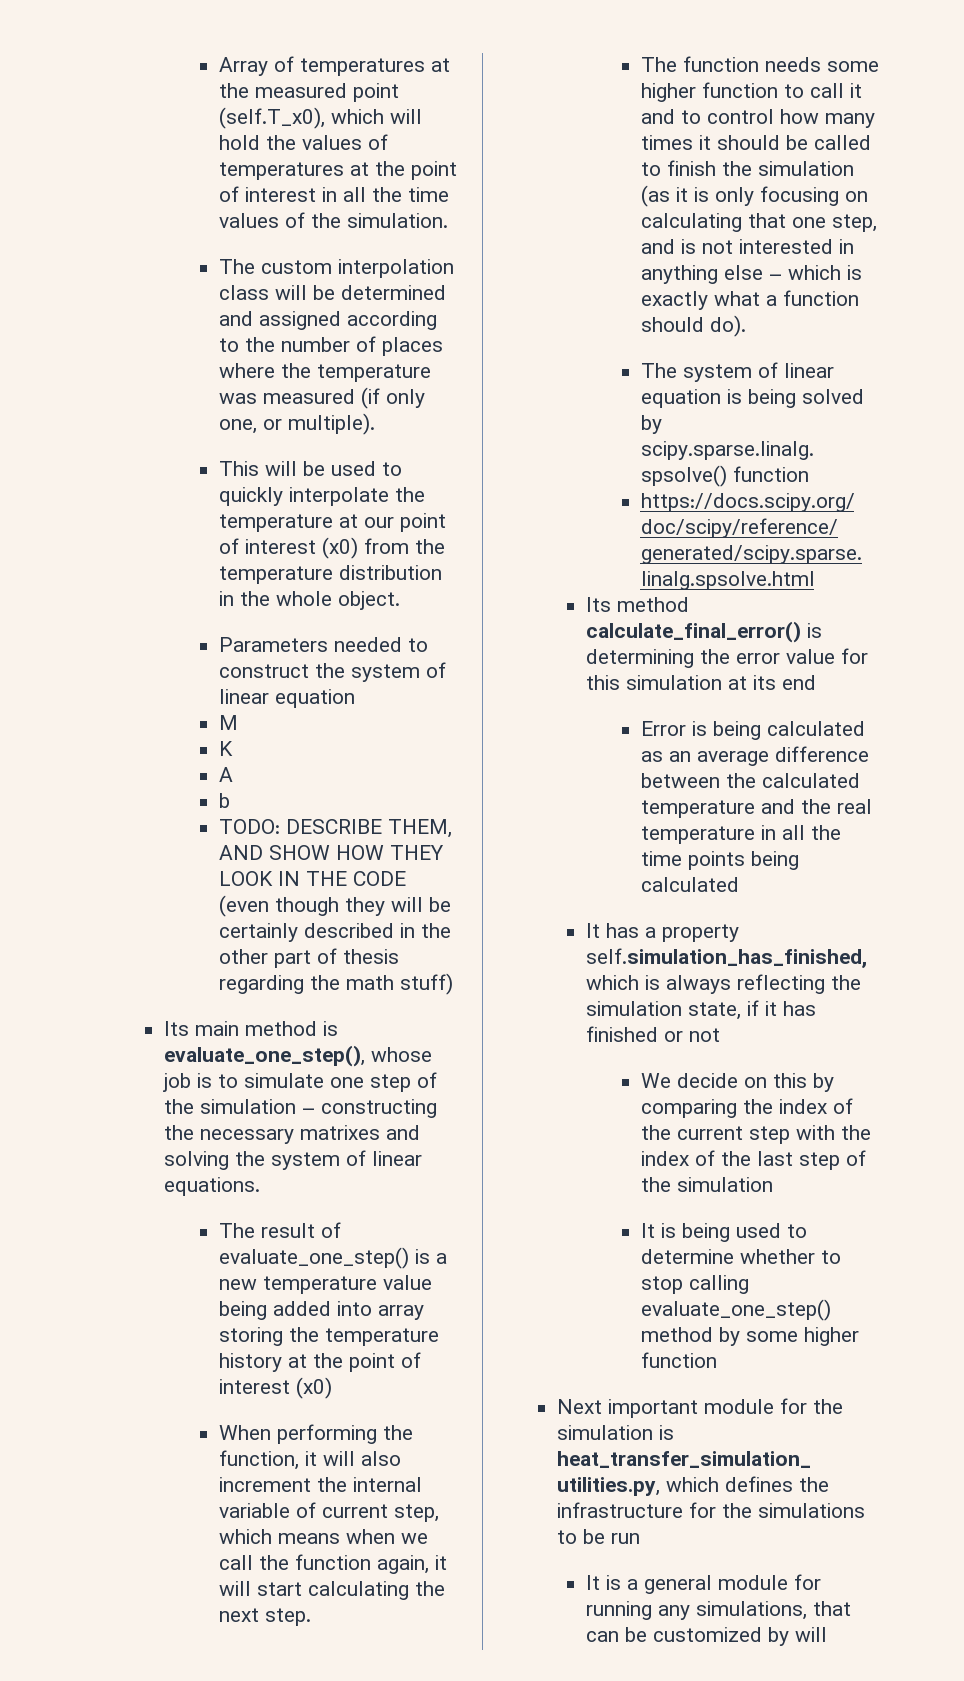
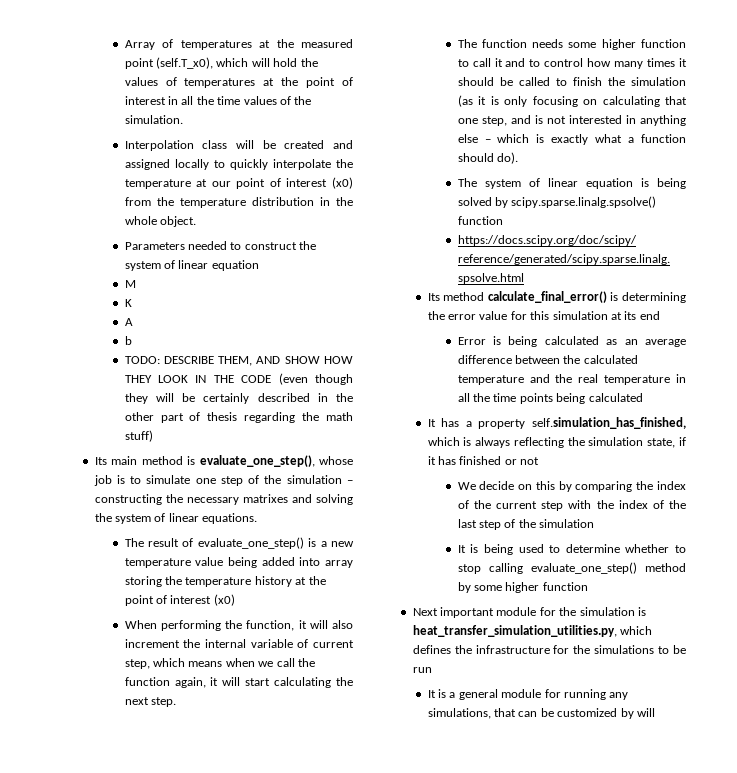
[218,259,454,278] The custom interpolation -> [124,140,194,151] Interpolation
[340,285,446,300] determined -> [284,140,325,149] created
[346,311,437,330] [218,336,443,356] [218,363,431,382] [218,387,425,409] [218,413,375,435] [218,461,376,476] according to the number of places where the temperature was measured (if only one, or multiple). // This will be used -> [174,159,209,170] locally

